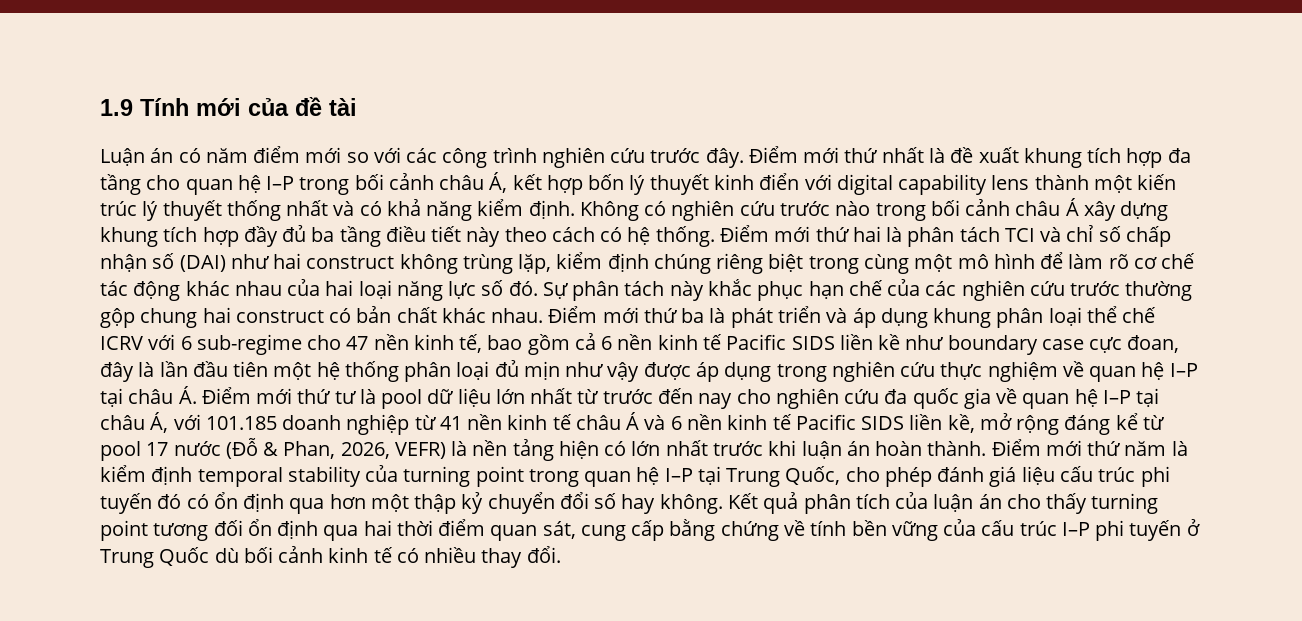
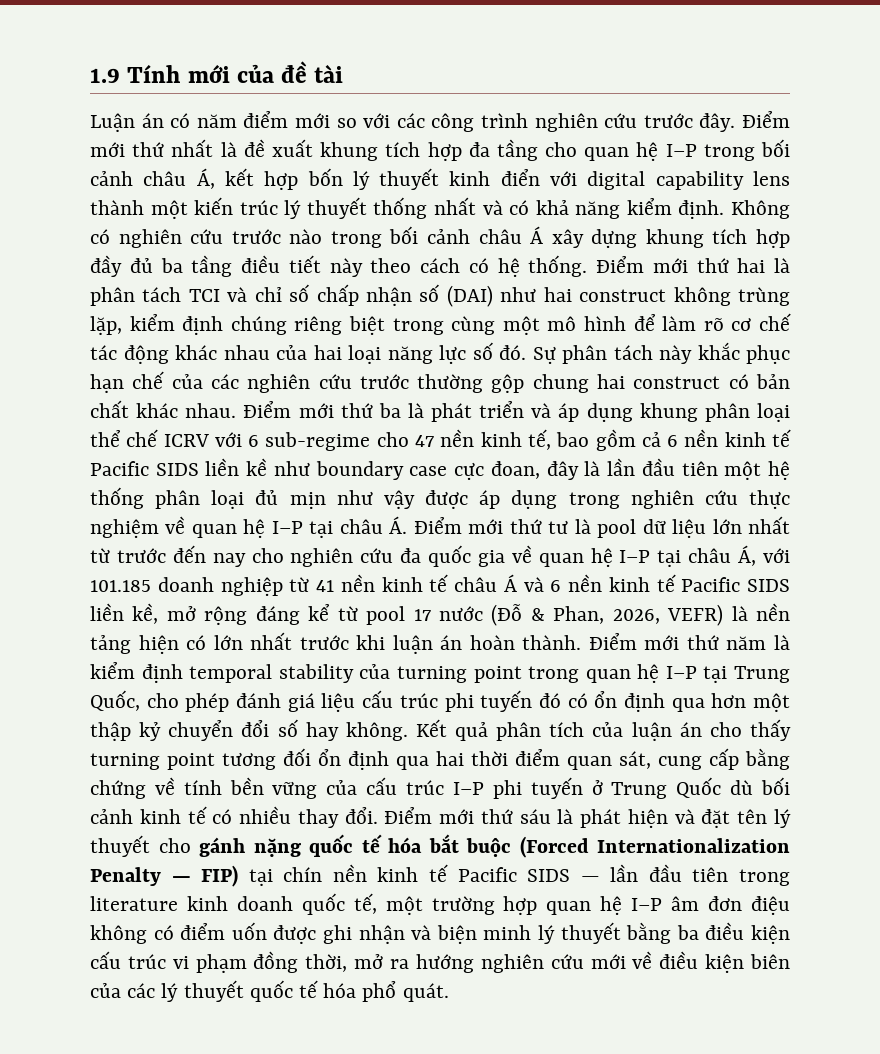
(561, 554) none -> [384,807,791,828] [90,834,790,858] [90,864,790,887] [90,893,790,915] [90,922,791,944] [90,951,791,973] [90,980,449,1002] Điểm mới thứ sáu là phát hiện và đặt tên lý thuyết cho gánh nặng quốc tế hóa bắt buộc (Forced Internationalization Penalty — FIP) tại chín nền kinh tế Pacific SIDS — lần đầu tiên trong literature kinh doanh quốc tế, một trường hợp quan hệ I–P âm đơn điệu không có điểm uốn được ghi nhận và biện minh lý thuyết bằng ba điều kiện cấu trúc vi phạm đồng thời, mở ra hướng nghiên cứu mới về điều kiện biên của các lý thuyết quốc tế hóa phổ quát.

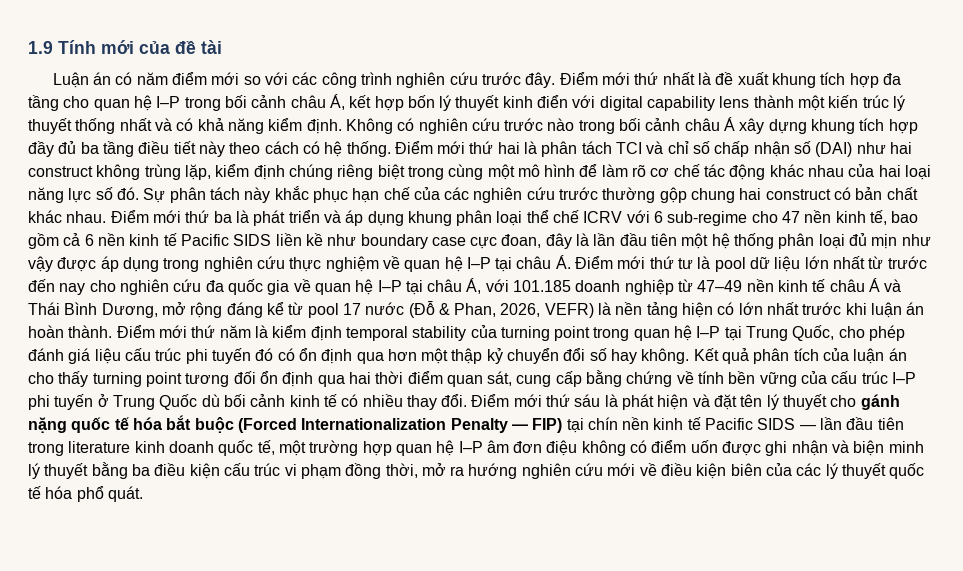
[316,580,334,592] 41 -> [697,280,743,292] 47–49
[550,574,790,592] [90,603,159,624] 6 nền kinh tế Pacific SIDS liền kề, -> [28,302,158,318] Thái Bình Dương,

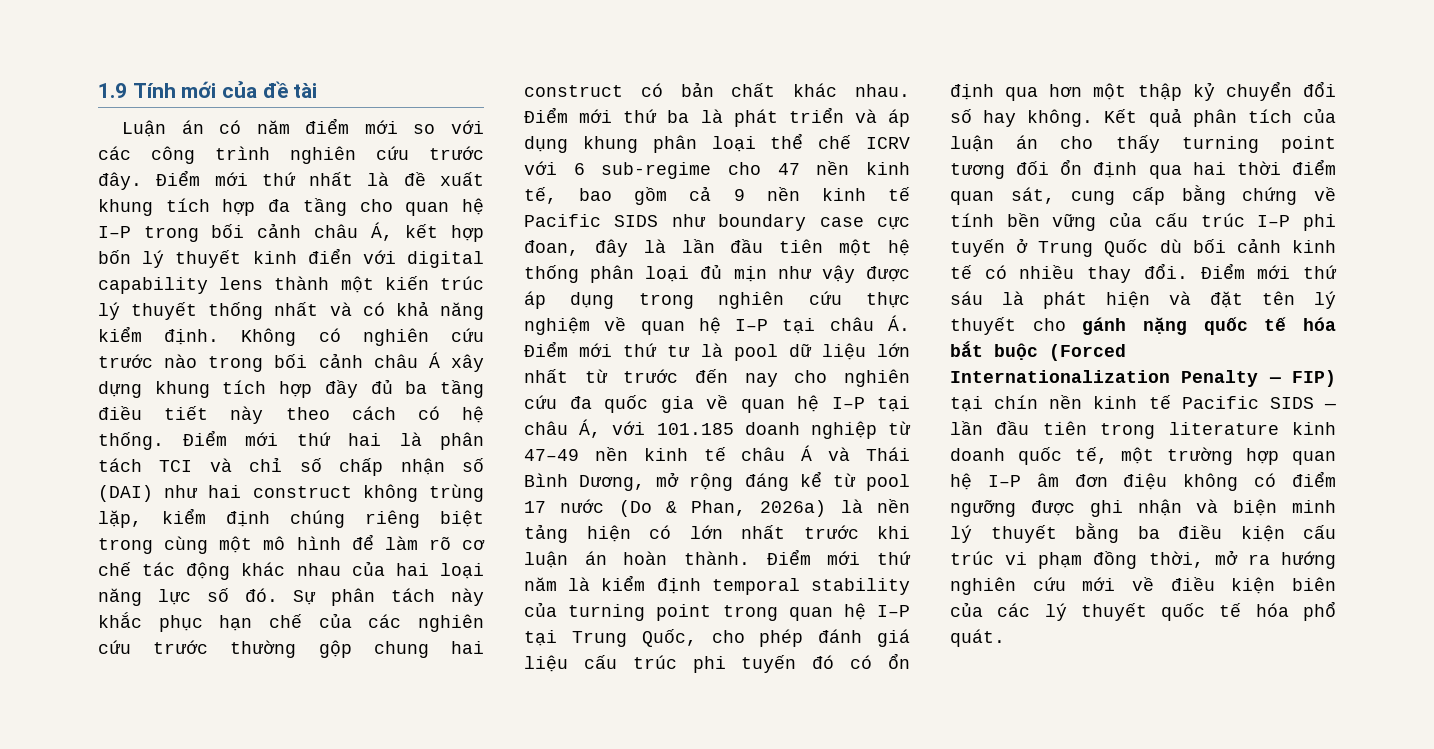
[84,233,323,246] 6 nền kinh tế Pacific SIDS liền kề -> [733,187,910,201] [524,214,659,227] 9 nền kinh tế Pacific SIDS
[408,301,435,318] (Đỗ -> [618,500,652,517] (Do
[500,303,594,318] 2026, VEFR) -> [760,500,827,517] 2026a)
[690,440,718,453] uốn -> [950,499,1016,517] ngưỡng

